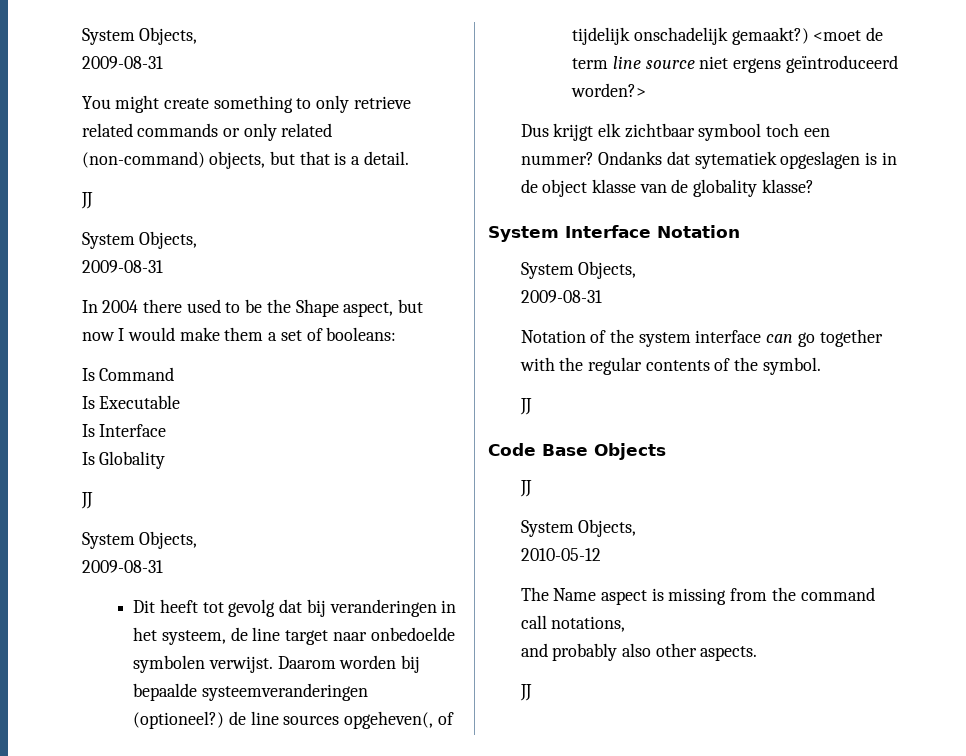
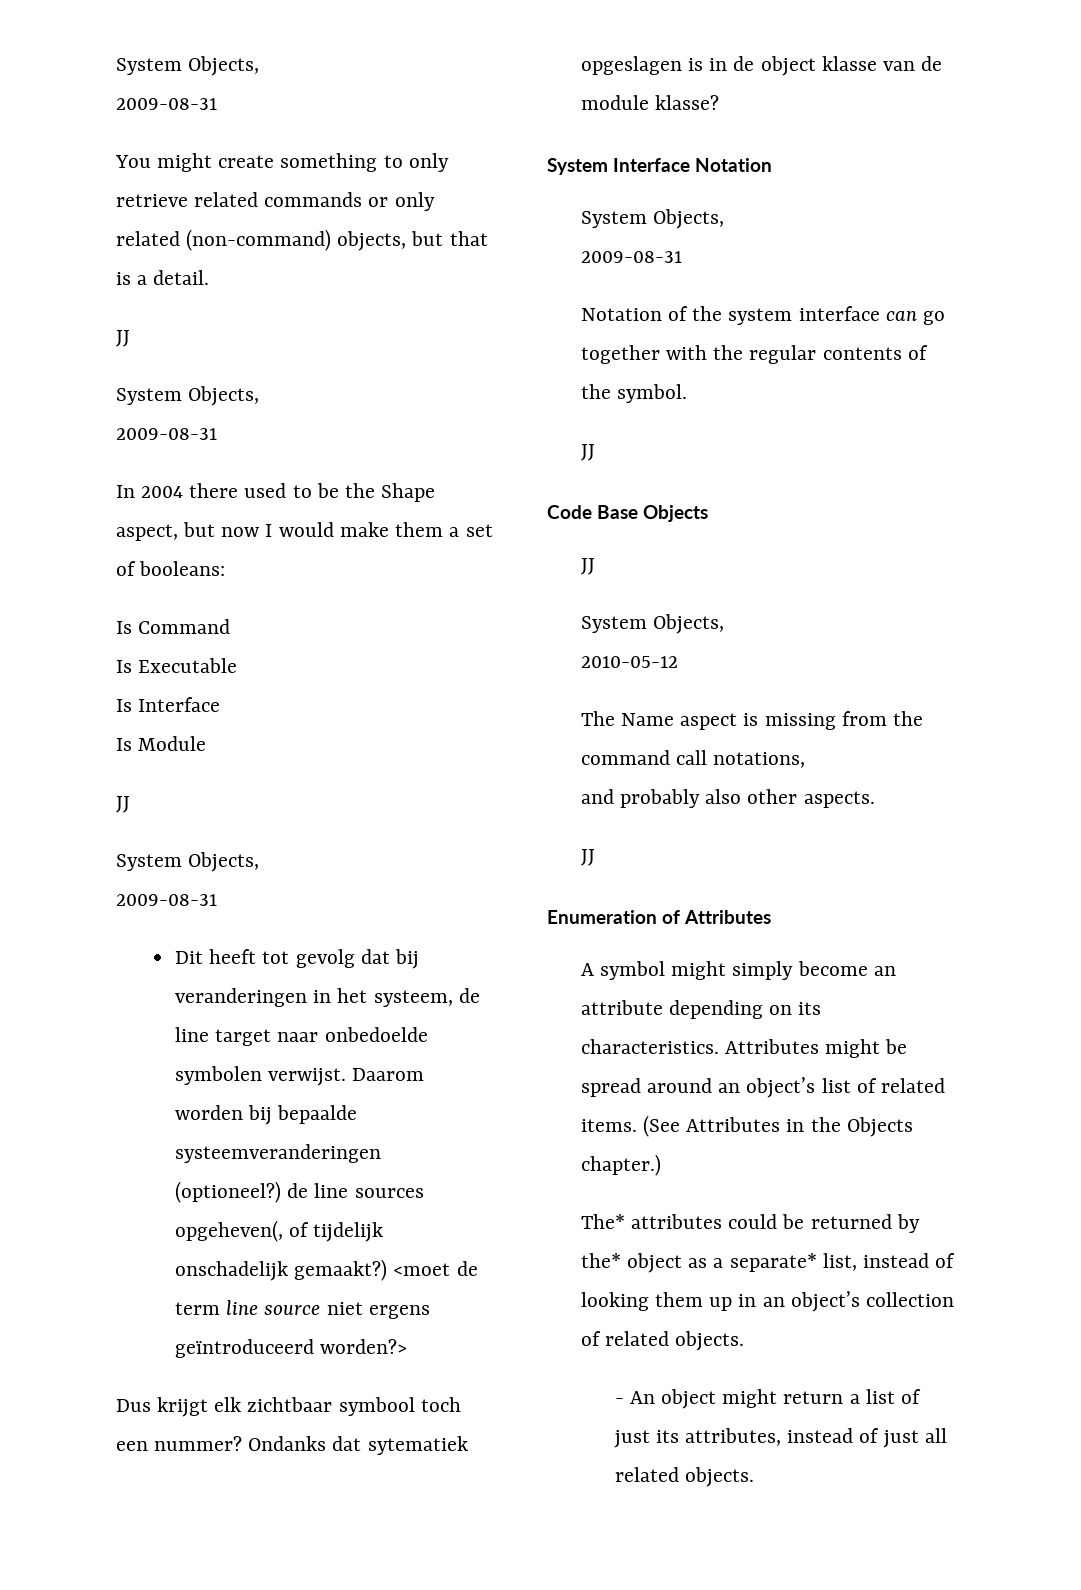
[99,451,166,469] Globality -> [138,736,207,751] Module
[693,179,758,197] globality -> [580,95,649,110] module
(532, 692) none -> [547,910,772,924] [580,961,896,980] [580,1000,822,1019] [580,1039,908,1058] [580,1077,946,1098] [580,1115,913,1137] [580,1154,661,1176] [580,1214,920,1233] [580,1253,956,1273] [580,1291,955,1312] [580,1331,745,1351] [614,1389,922,1409] [613,1428,947,1448] [614,1467,754,1487] // Enumeration of Attributes // A symbol might simply become an attribute depending on its characteristics. Attributes might be spread around an object’s list of related items. (See Attributes in the Objects chapter.) // The* attributes could be returned by the* object as a separate* list, instead of looking them up in an object’s collection of related objects. // - An object might return a list of just its attributes, instead of just all related objects.

